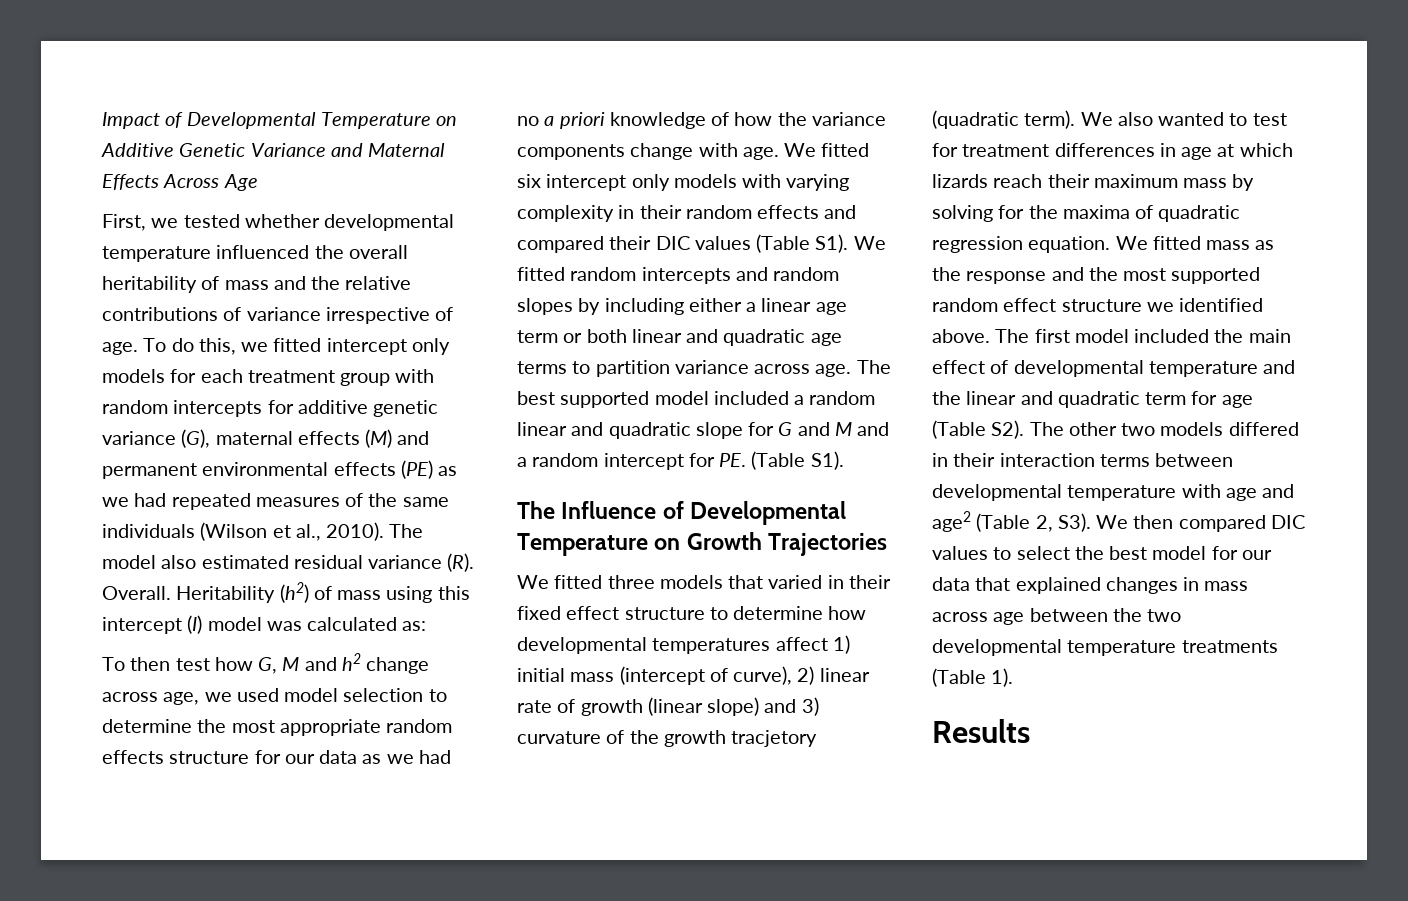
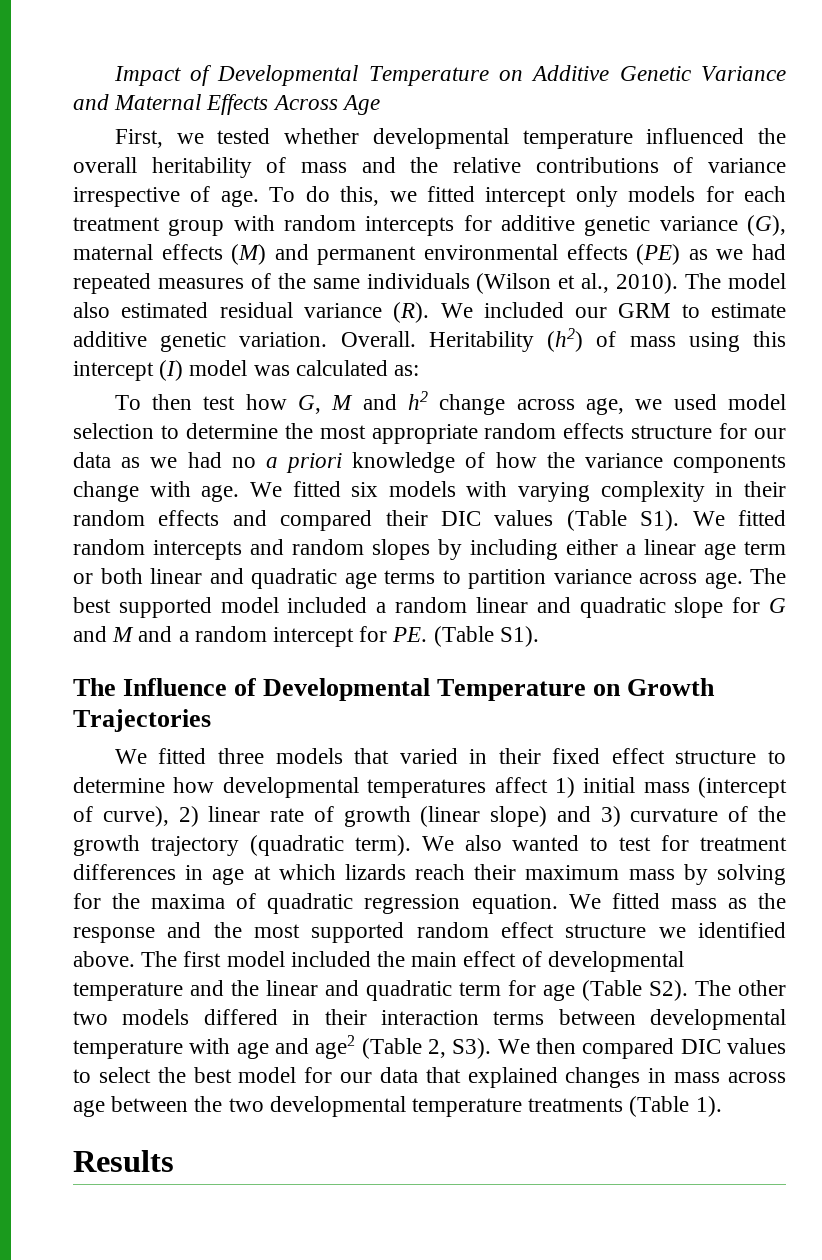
(475, 562) none -> [440,302,786,318] [73,331,328,352] We included our GRM to estimate additive genetic variation.
[546,174,670,191] intercept only -> (379, 489) none
[731,730,818,747] tracjetory -> [150,836,239,856] trajectory

